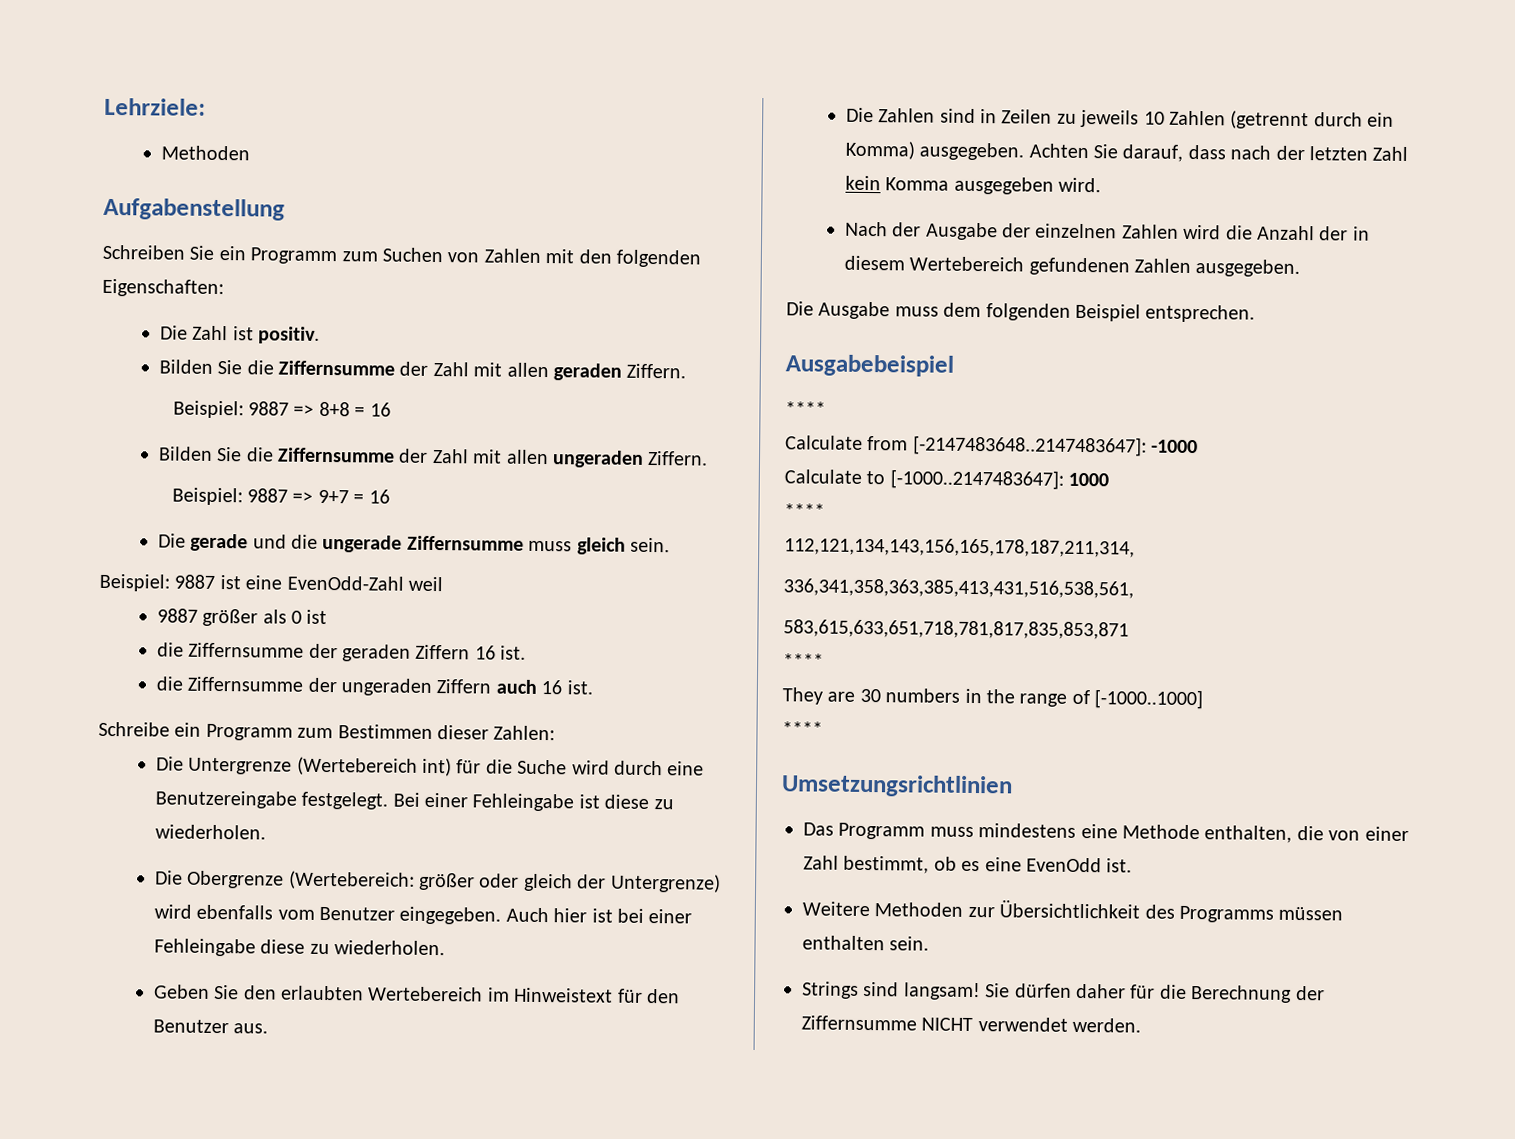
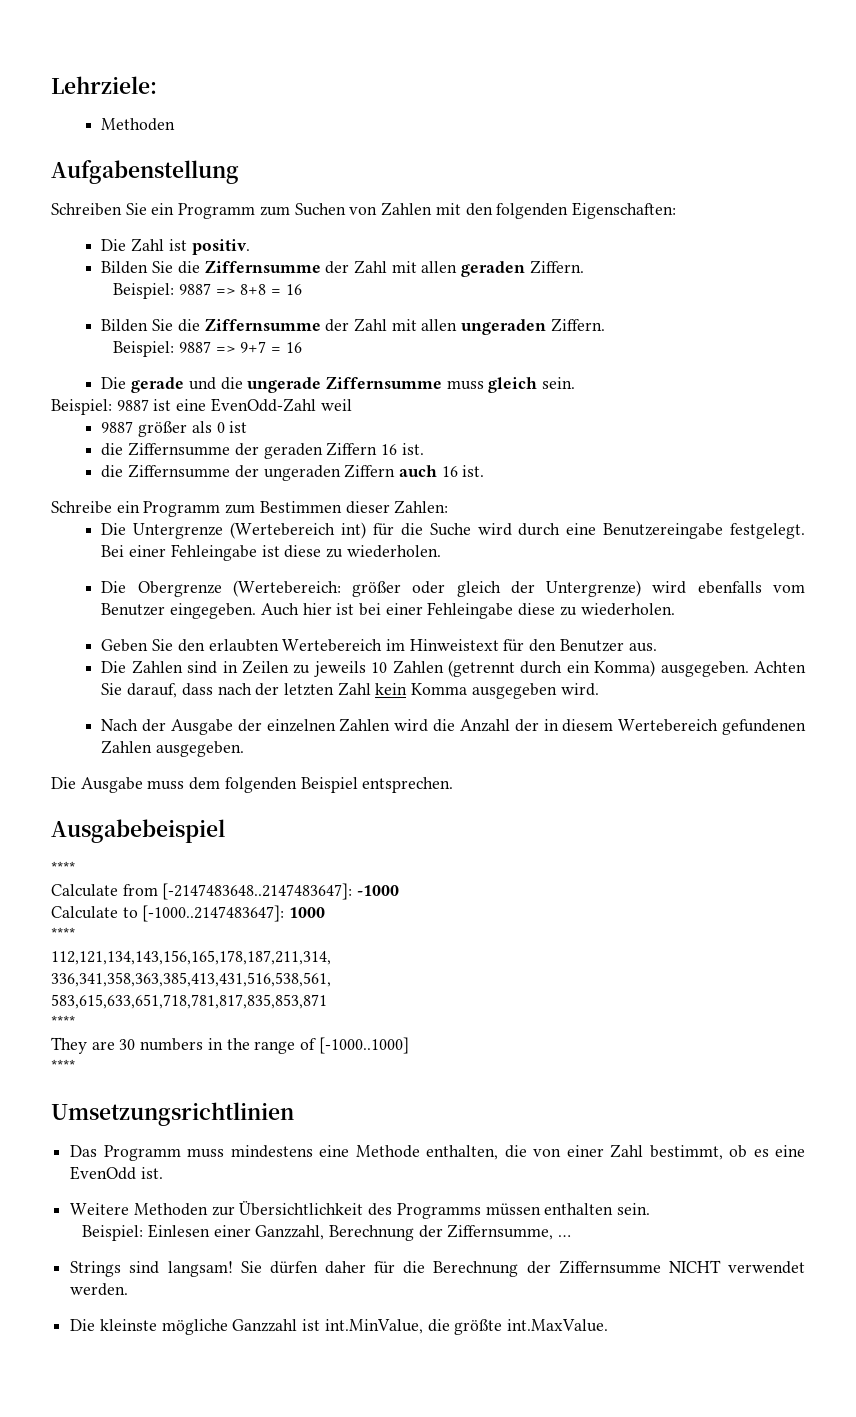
(930, 943) none -> [82,1224,572,1241] // Beispiel: Einlesen einer Ganzzahl, Berechnung der Ziffernsumme, …
(1142, 1025) none -> [70,1319,609,1335] // Die kleinste mögliche Ganzzahl ist int.MinValue, die größte int.MaxValue.

